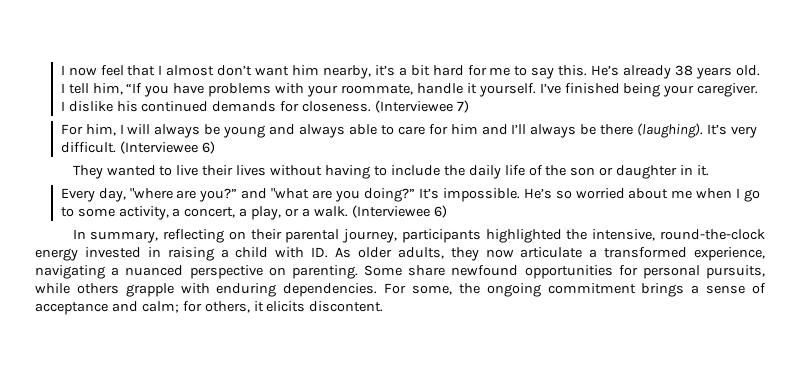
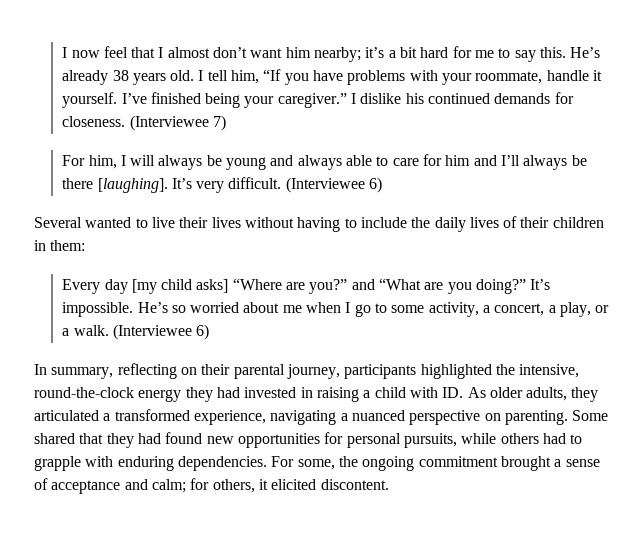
[322,65,371,79] nearby, -> [314,47,362,62] nearby;
[697,83,759,97] caregiver. -> [277,93,347,108] caregiver.”
[637,123,704,138] (laughing). -> [97,178,168,193] [laughing].
[72,165,103,179] They -> [34,217,82,228] Several
[504,165,710,179] [60,188,173,202] life of the son or daughter in it. // Every day, "where -> [469,216,604,228] [34,240,86,251] [62,278,282,294] lives of their children in them: // Every day [my child asks] “Where
[271,188,310,199] "what -> [379,278,422,290] “What
(78, 254) none -> [185,387,240,402] they had
[485,247,583,258] now articulate -> [34,410,99,421] articulated
[408,265,519,276] share newfound -> [34,432,234,448] shared that they had found new
(119, 288) none -> [542,433,583,444] had to
[641,283,685,297] brings -> [500,456,551,471] brought
[266,301,306,312] elicits -> [271,479,317,490] elicited

